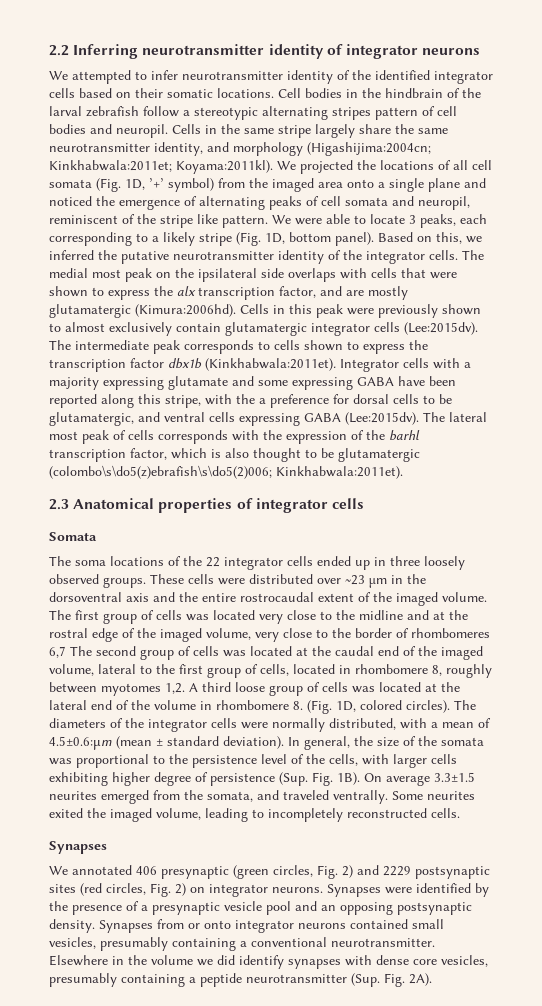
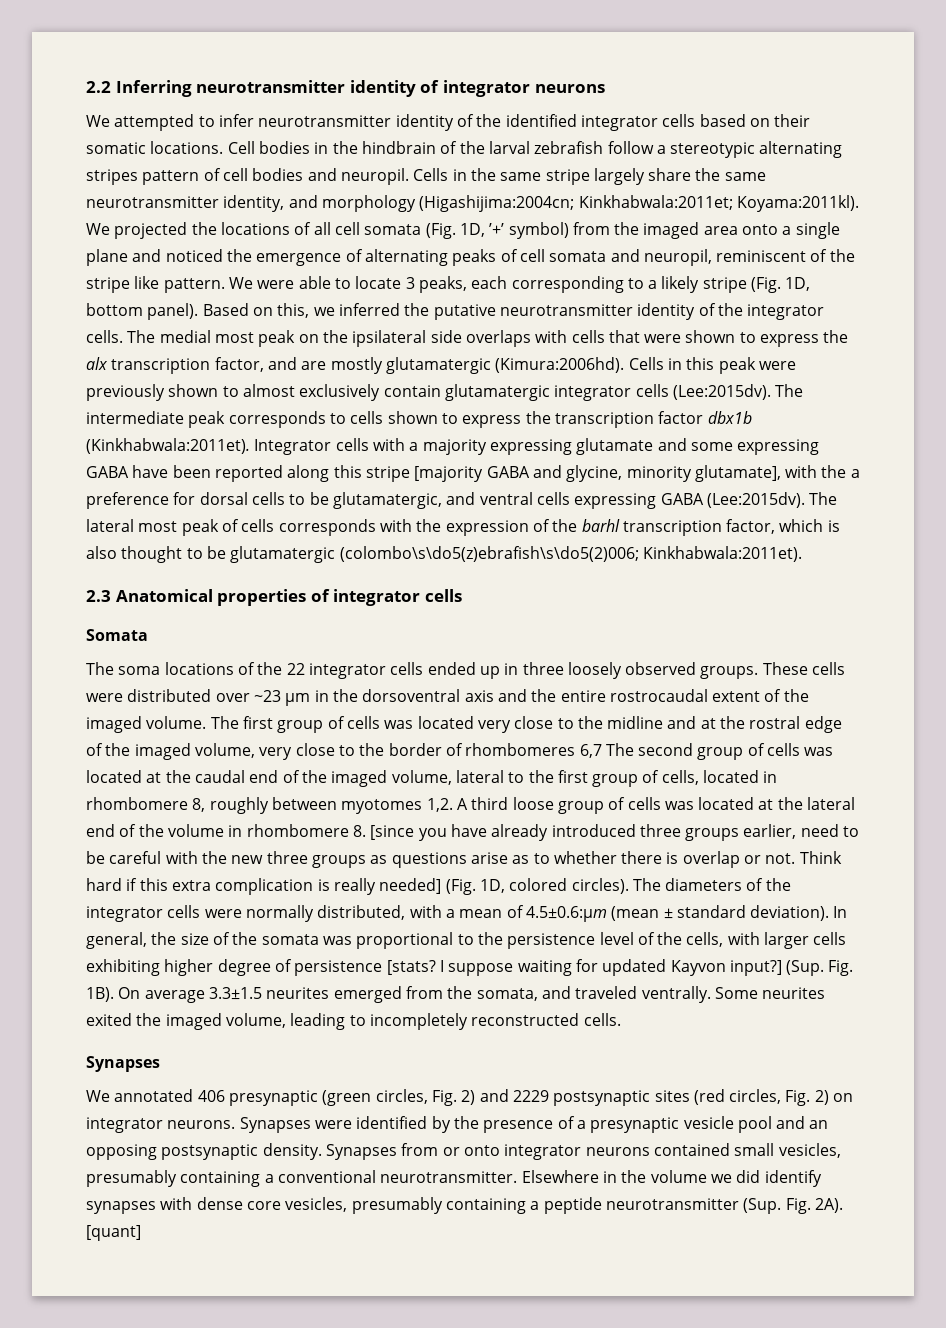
[165,395,201,408] stripe, -> [365,465,781,482] stripe [majority GABA and glycine, minority glutamate],
(303, 705) none -> [370,824,860,841] [86,851,842,868] [86,878,442,895] [since you have already introduced three groups earlier, need to be careful with the new three groups as questions arise as to whether there is overlap or not. Think hard if this extra complication is really needed]
(275, 779) none -> [386,959,782,976] [stats? I suppose waiting for updated Kayvon input?]
(432, 979) none -> [86,1225,141,1241] [quant]

